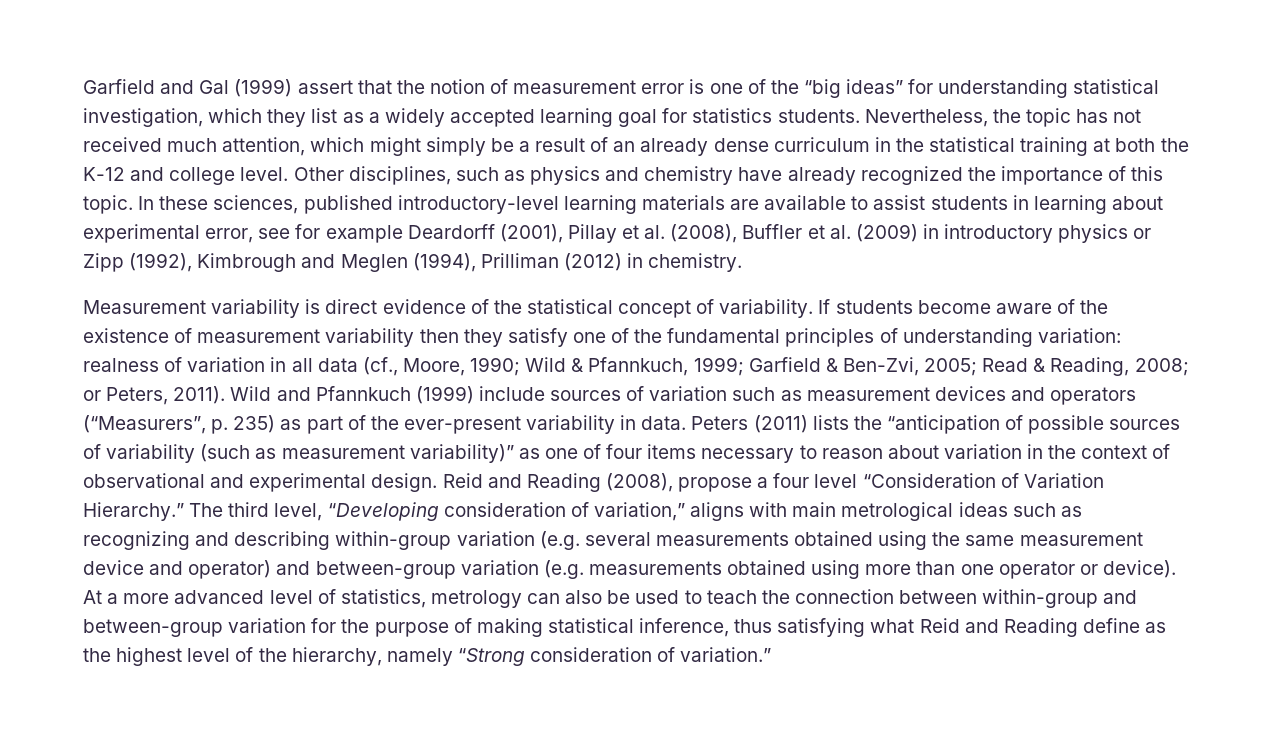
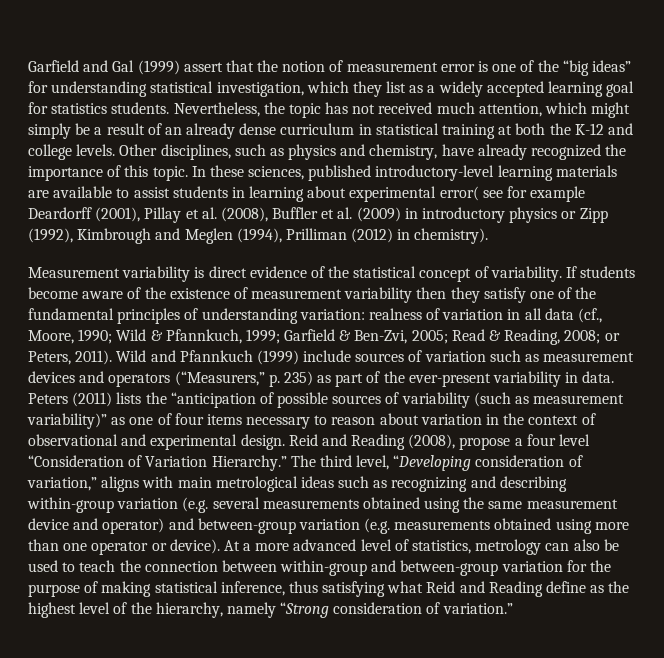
[895,138,924,152] the -> (372, 129) none
[240,167,289,181] level. -> [76,144,116,156] levels.
[644,166,734,185] chemistry -> [369,144,438,160] chemistry,
[205,228,254,243] error, -> [439,186,479,201] error(
[648,253,743,272] chemistry. -> [414,228,489,244] chemistry).
[83,415,206,434] (“Measurers”, -> [174,371,265,386] (“Measurers,”

